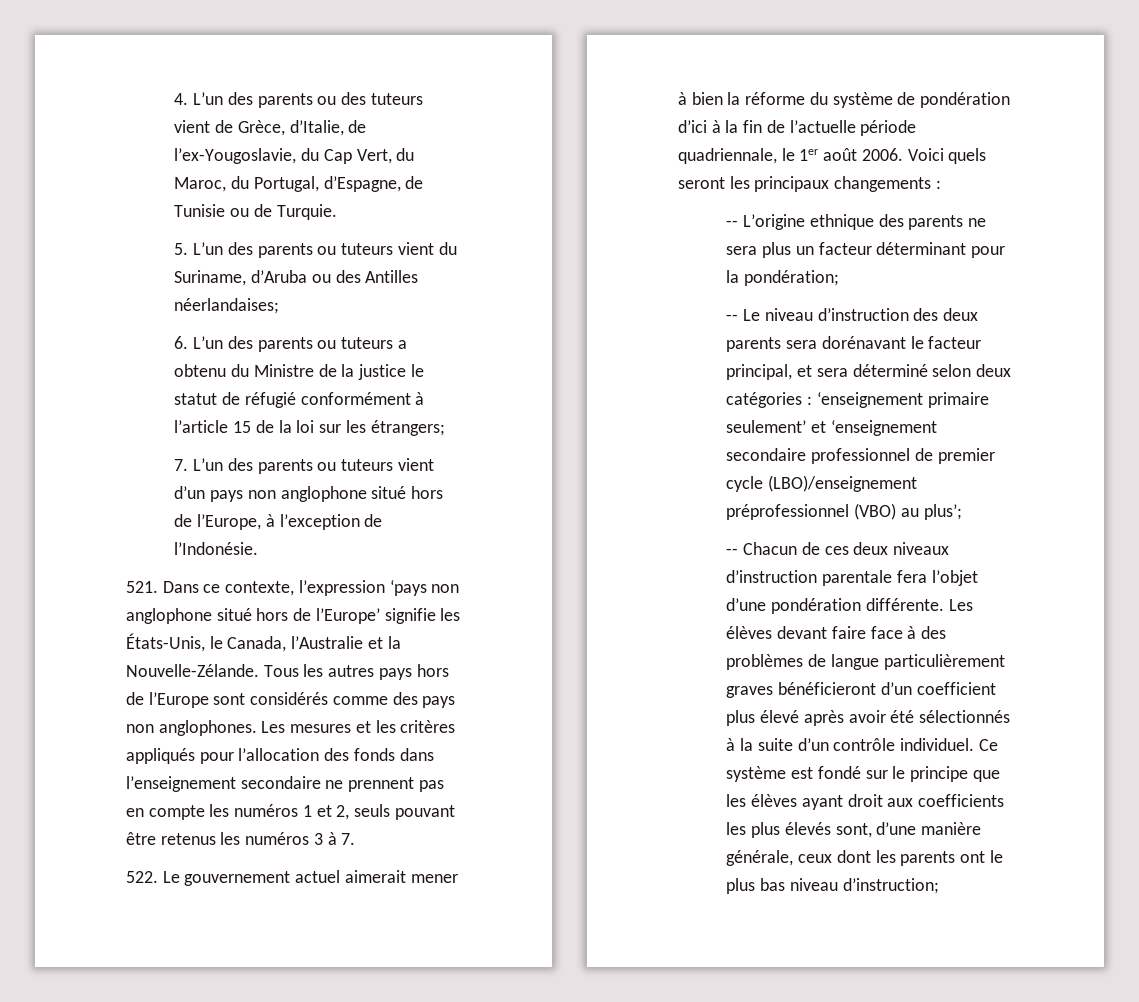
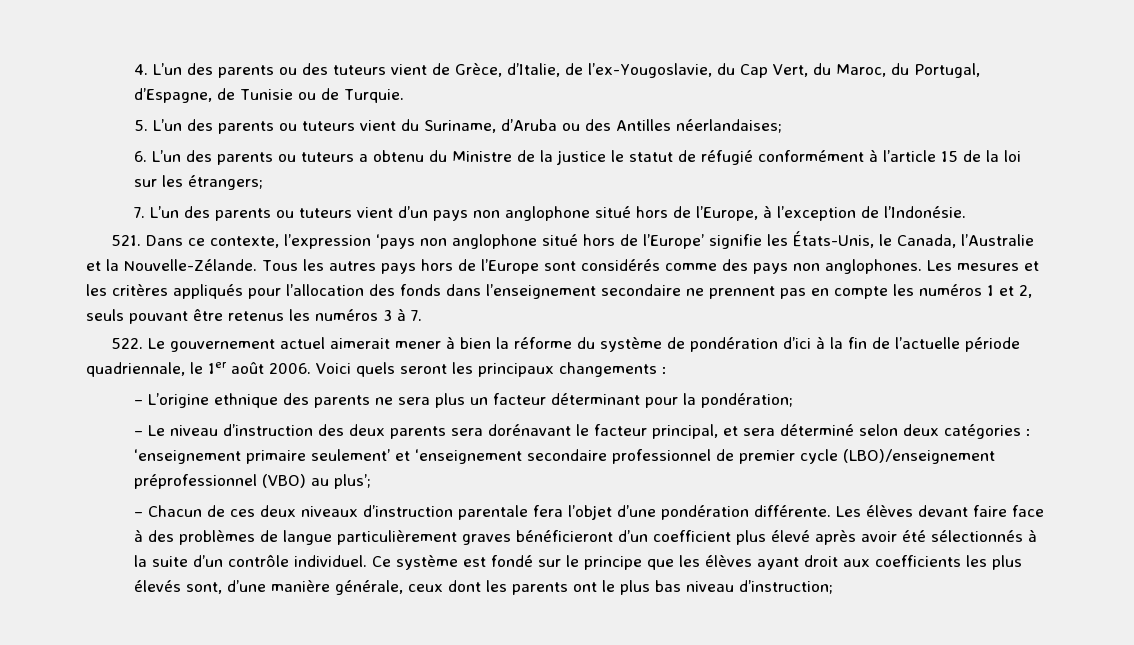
[726,220,739,227] -- -> [133,400,143,405] –
[726,314,739,321] -- -> [133,431,143,436] –
[726,548,739,555] -- -> [133,512,143,517] –

